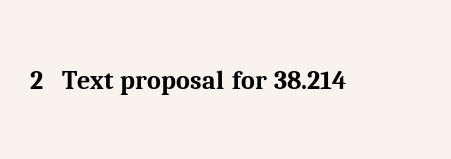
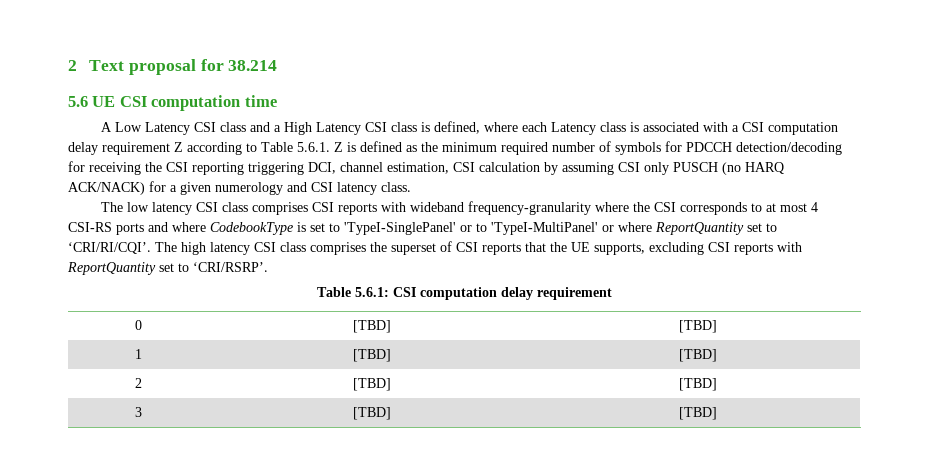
(346, 80) none -> [68,95,277,111] [100,121,838,135] [68,141,842,155] [68,161,784,175] [68,181,411,195] [100,201,818,215] [68,222,777,235] [68,241,802,255] [67,262,268,275] [317,287,612,300] [135,320,142,330] [352,320,391,333] [678,320,717,333] [135,349,142,359] [352,349,391,362] [678,349,717,362] [135,378,142,388] [352,378,391,391] [678,378,717,391] [135,407,142,417] [352,407,391,420] [678,407,717,420] // 5.6 UE CSI computation time // A Low Latency CSI class and a High Latency CSI class is defined, where each Latency class is associated with a CSI computation delay requirement Z according to Table 5.6.1. Z is defined as the minimum required number of symbols for PDCCH detection/decoding for receiving the CSI reporting triggering DCI, channel estimation, CSI calculation by assuming CSI only PUSCH (no HARQ ACK/NACK) for a given numerology and CSI latency class. // The low latency CSI class comprises CSI reports with wideband frequency-granularity where the CSI corresponds to at most 4 CSI-RS ports and where CodebookType is set to 'TypeI-SinglePanel' or to 'TypeI-MultiPanel' or where ReportQuantity set to ‘CRI/RI/CQI’. The high latency CSI class comprises the superset of CSI reports that the UE supports, excluding CSI reports with ReportQuantity set to ‘CRI/RSRP’. // Table 5.6.1: CSI computation delay requirement // 0 | [TBD] | [TBD] // 1 | [TBD] | [TBD] // 2 | [TBD] | [TBD] // 3 | [TBD] | [TBD]

